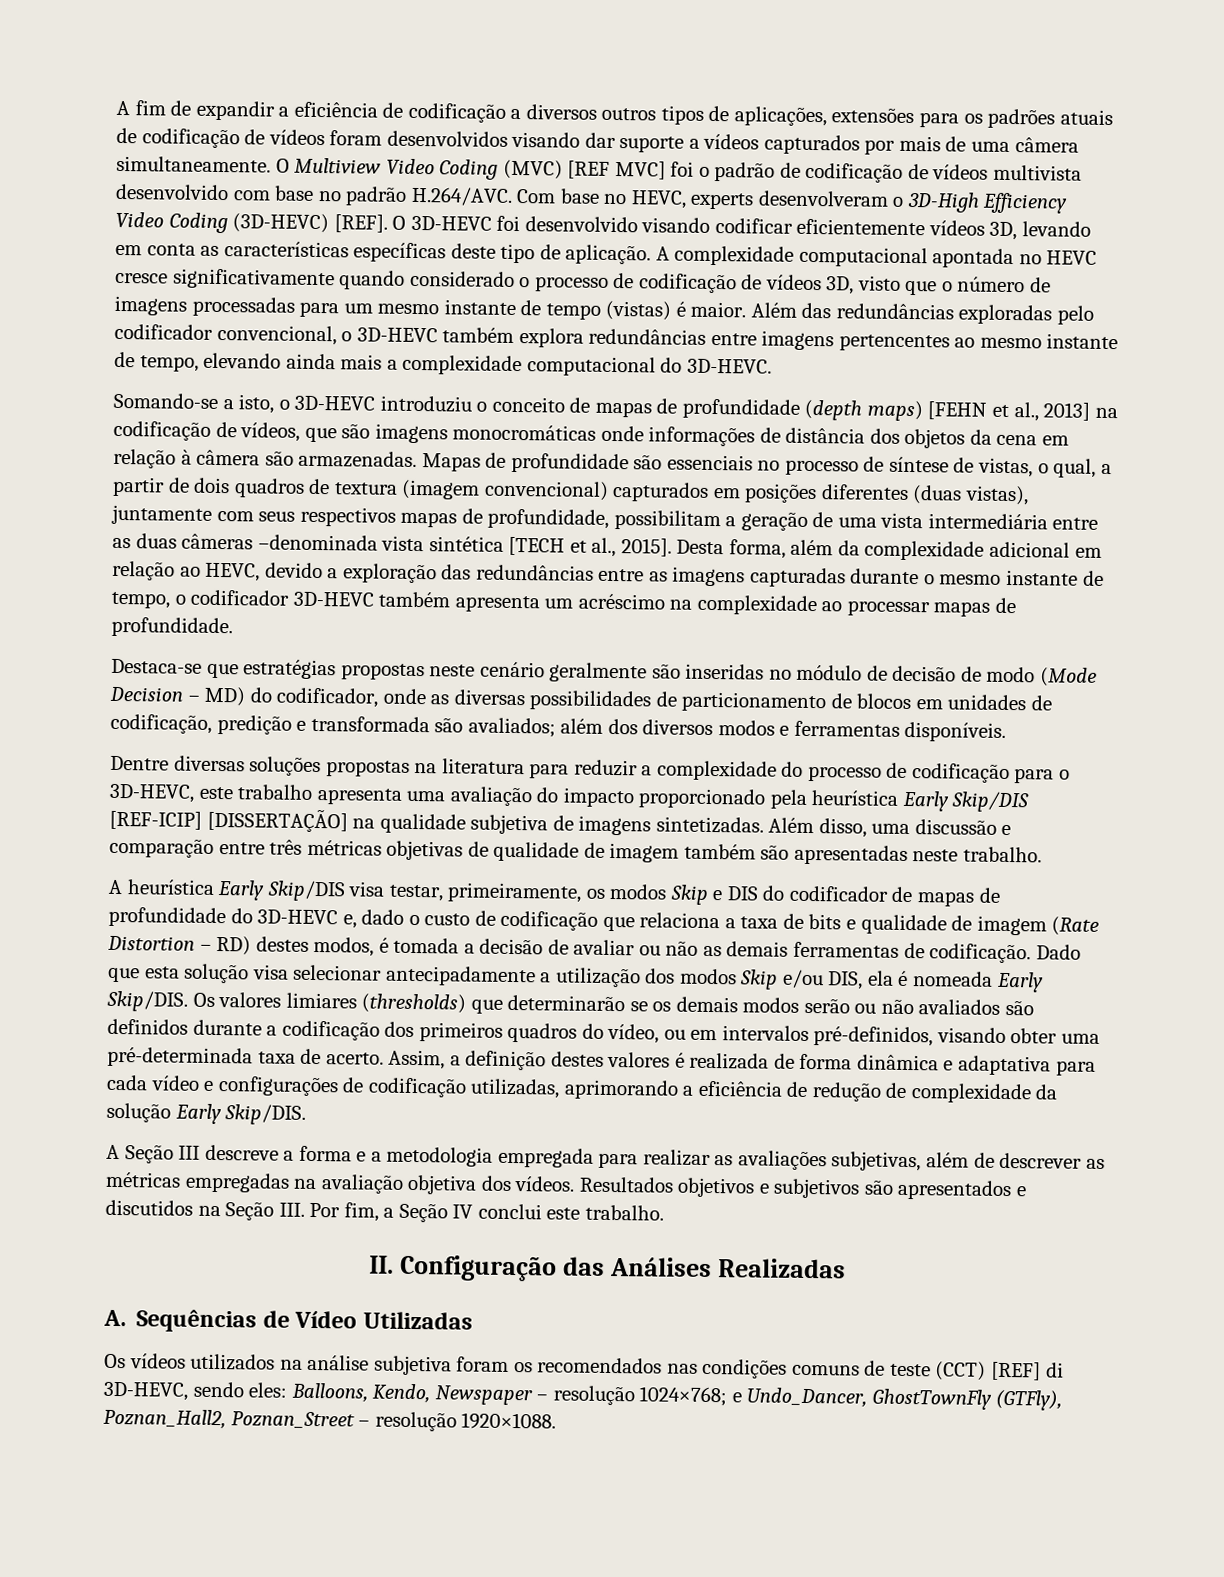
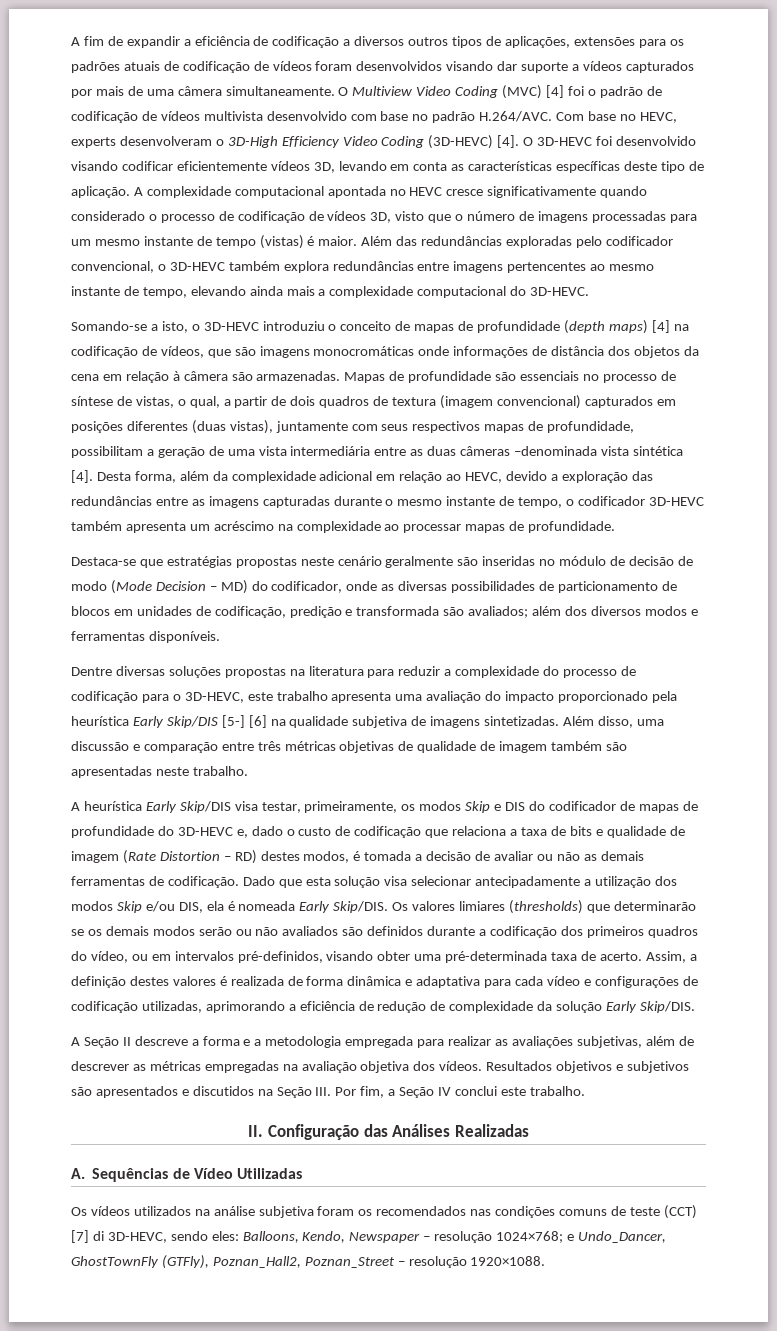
[567,160,666,180] [REF MVC] -> [546,85,565,98] [4]
[333,214,388,233] [REF]. -> [497,135,520,148] [4].
[927,401,1091,422] [FEHN et al., 2013] -> [651,320,670,333] [4]
[508,536,672,558] [TECH et al., 2015]. -> [71,470,93,483] [4].
[109,807,348,833] [REF-ICIP] [DISSERTAÇÃO] -> [221,715,267,728] [5-] [6]
[178,1145,201,1160] III -> [122,1037,131,1046] II
[991,1361,1042,1381] [REF] -> [71,1230,89,1243] [7]

